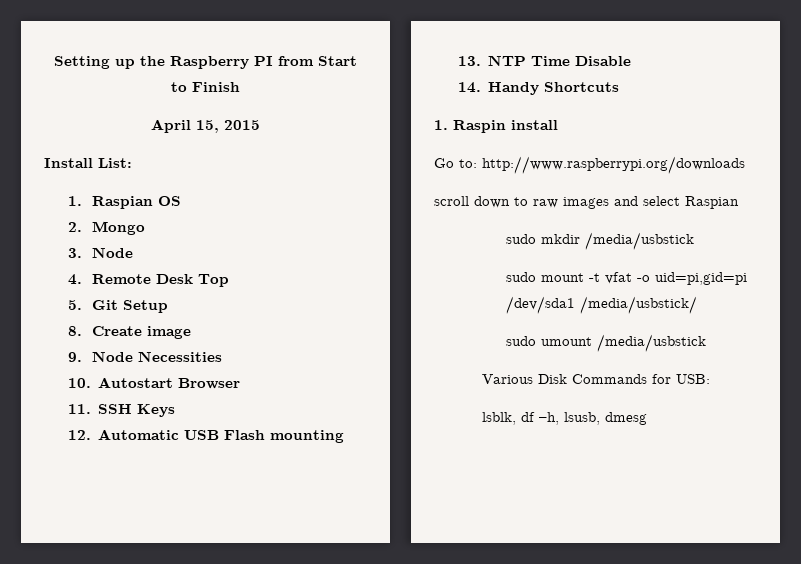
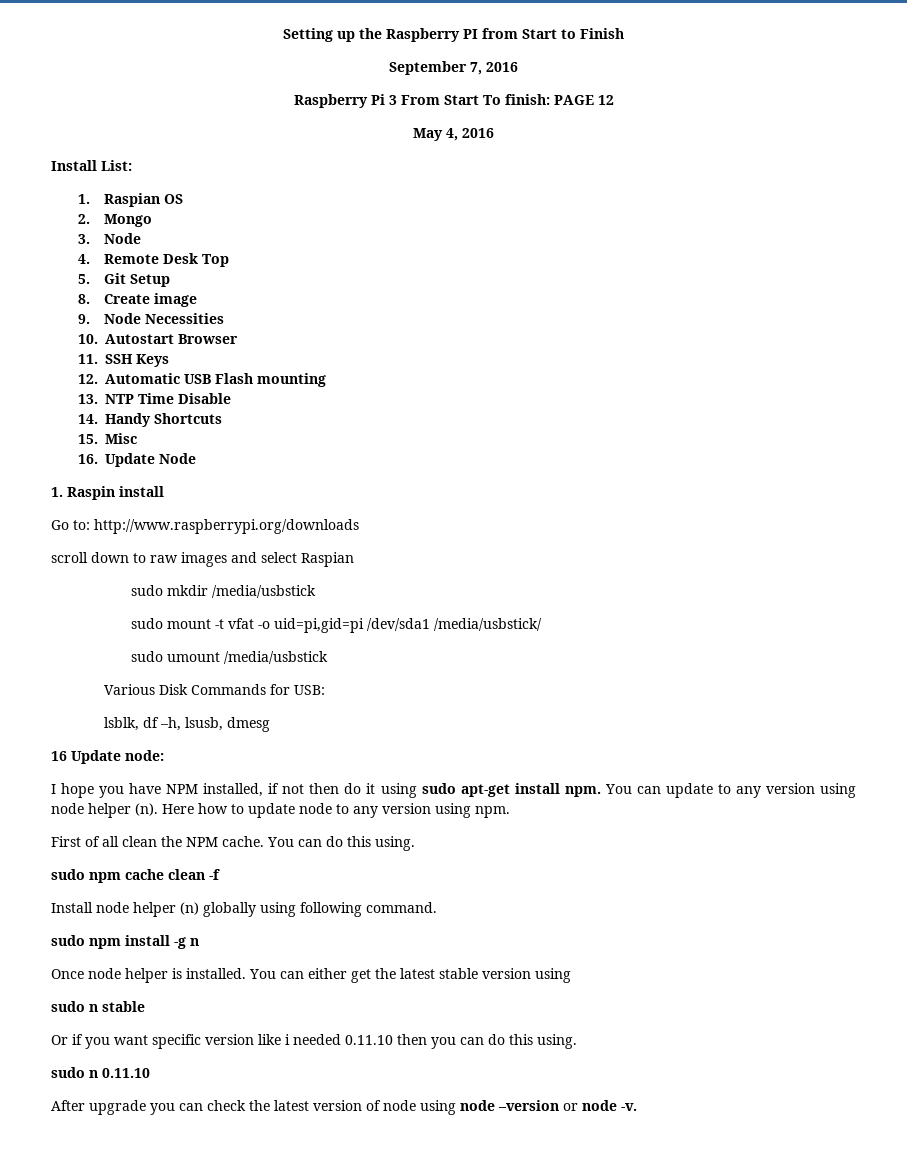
[151,119,260,133] April 15, 2015 -> [389,61,518,75] [293,94,614,108] [413,128,494,141] September 7, 2016 // Raspberry Pi 3 From Start To finish: PAGE 12 // May 4, 2016
(620, 87) none -> [77,433,137,444] [77,453,196,467] // 15. Misc // 16. Update Node
(647, 418) none -> [51,750,164,764] [51,783,856,798] [51,803,510,818] [51,836,415,851] [51,869,220,883] [51,902,437,917] [51,935,199,949] [51,968,571,983] [51,1001,145,1012] [51,1034,577,1049] [51,1067,150,1078] [51,1100,637,1115] // 16 Update node: // I hope you have NPM installed, if not then do it using sudo apt-get install npm. You can update to any version using node helper (n). Here how to update node to any version using npm. // First of all clean the NPM cache. You can do this using. // sudo npm cache clean -f // Install node helper (n) globally using following command. // sudo npm install -g n // Once node helper is installed. You can either get the latest stable version using // sudo n stable // Or if you want specific version like i needed 0.11.10 then you can do this using. // sudo n 0.11.10 // After upgrade you can check the latest version of node using node –version or node -v.

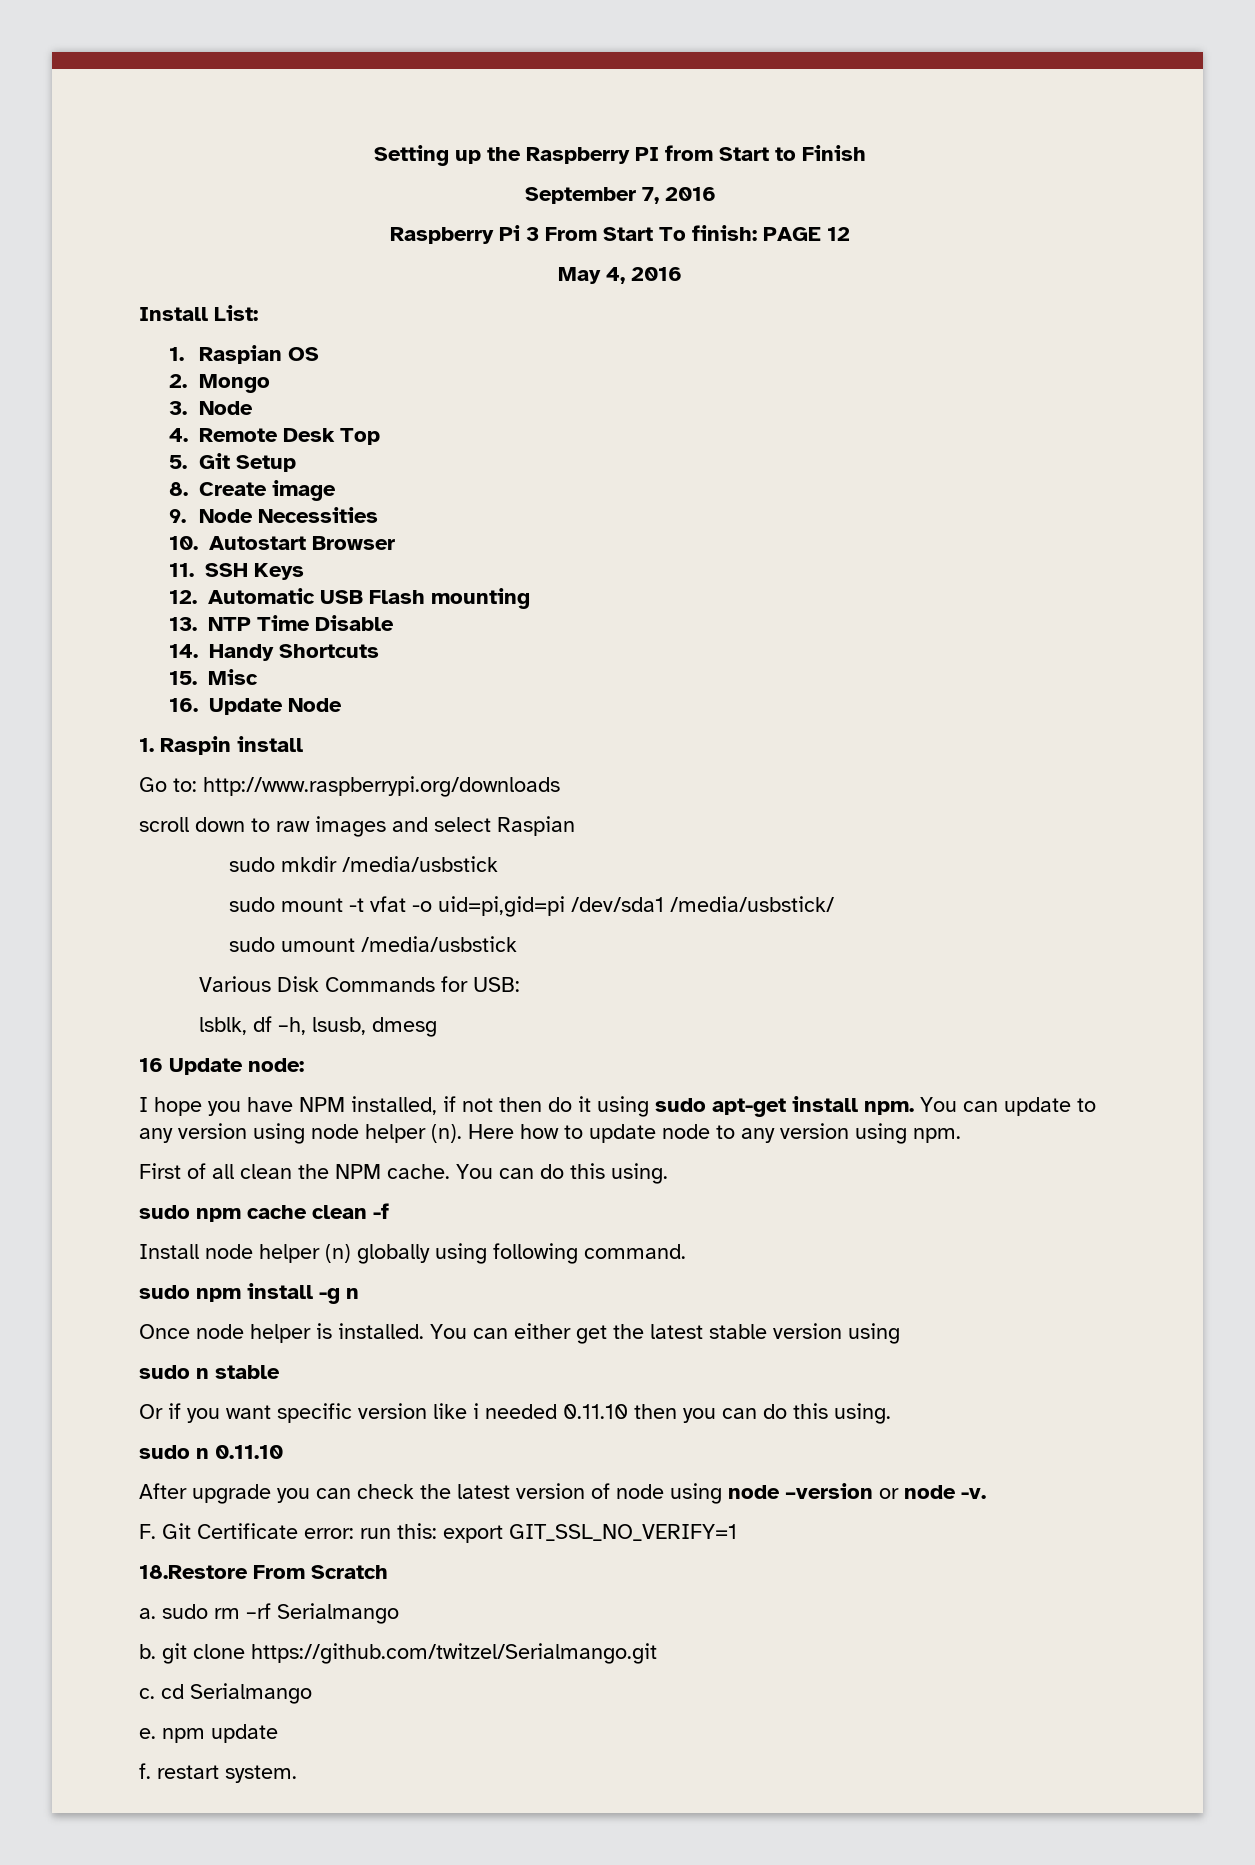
(637, 1107) none -> [139,1523,737,1543] [139,1565,388,1579] [139,1603,399,1624] [139,1643,657,1664] [139,1683,312,1704] [139,1724,278,1743] [139,1763,297,1783] // F. Git Certificate error: run this: export GIT_SSL_NO_VERIFY=1 // 18.Restore From Scratch // a. sudo rm –rf Serialmango // b. git clone https://github.com/twitzel/Serialmango.git // c. cd Serialmango // e. npm update // f. restart system.

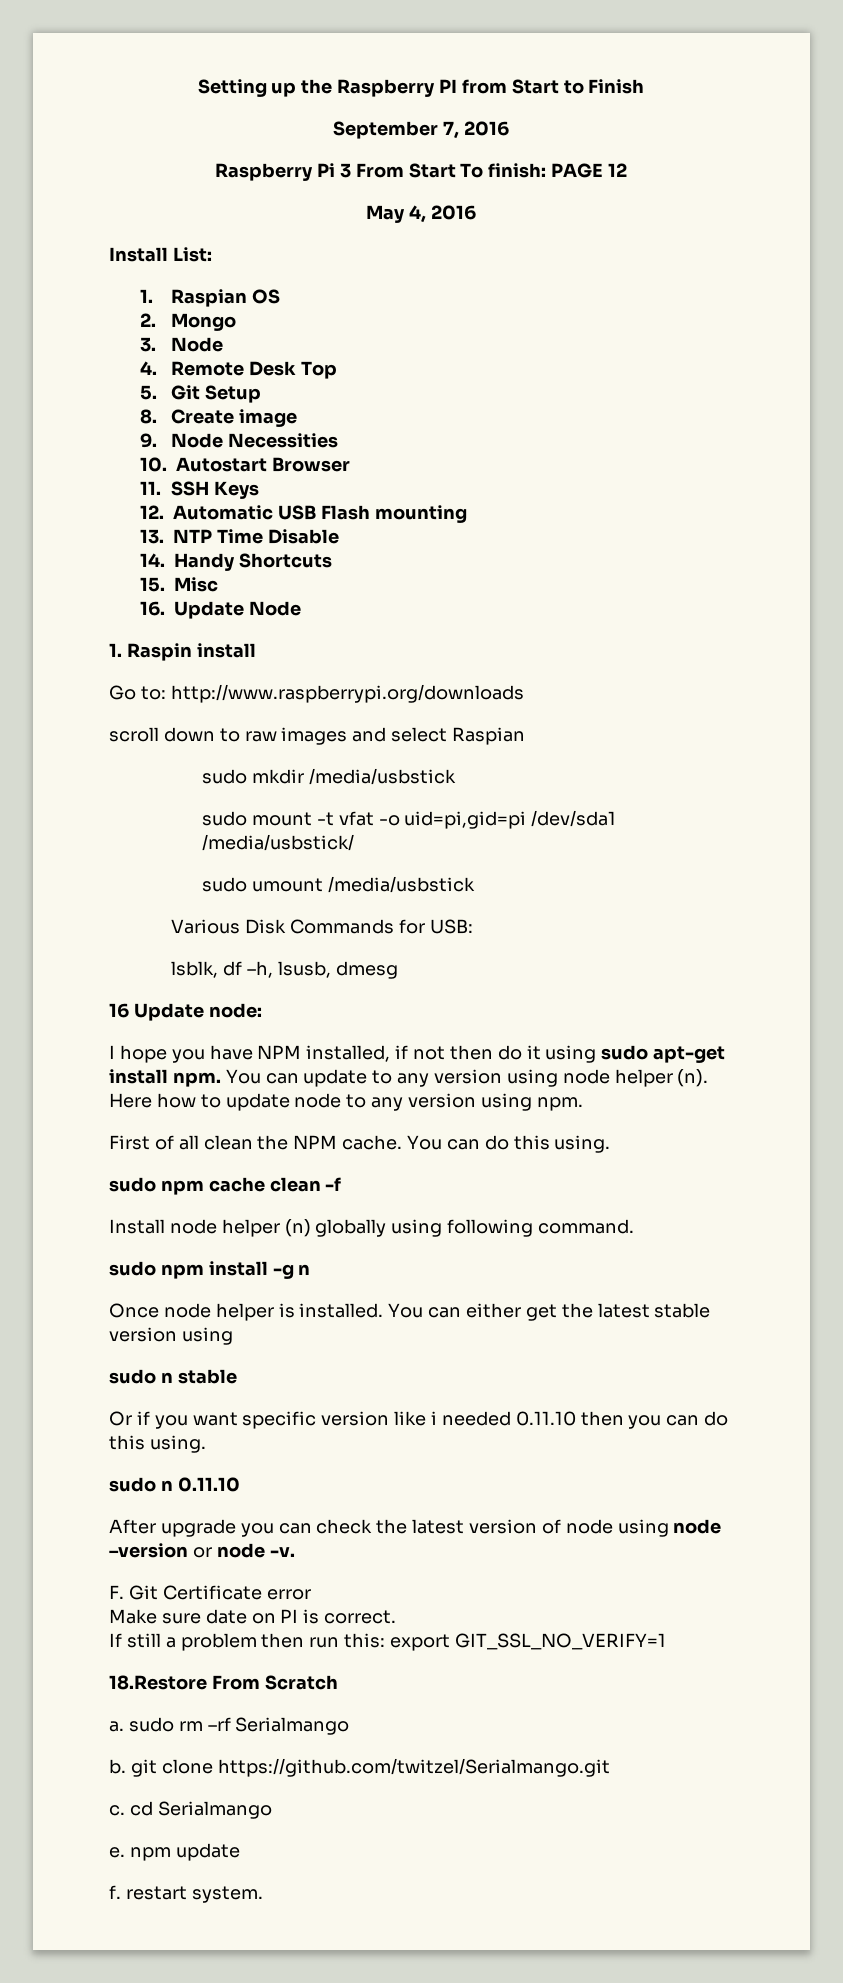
[304,1528,354,1539] error: -> [266,1589,311,1600] [109,1609,397,1624] [109,1633,305,1651] error // Make sure date on PI is correct. // If still a problem then

